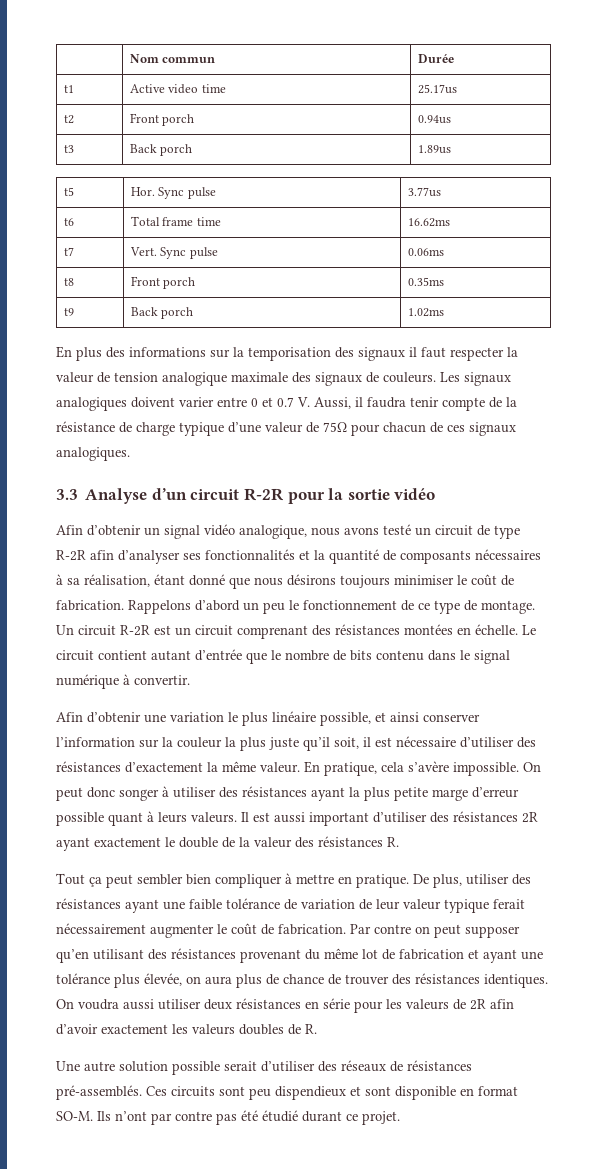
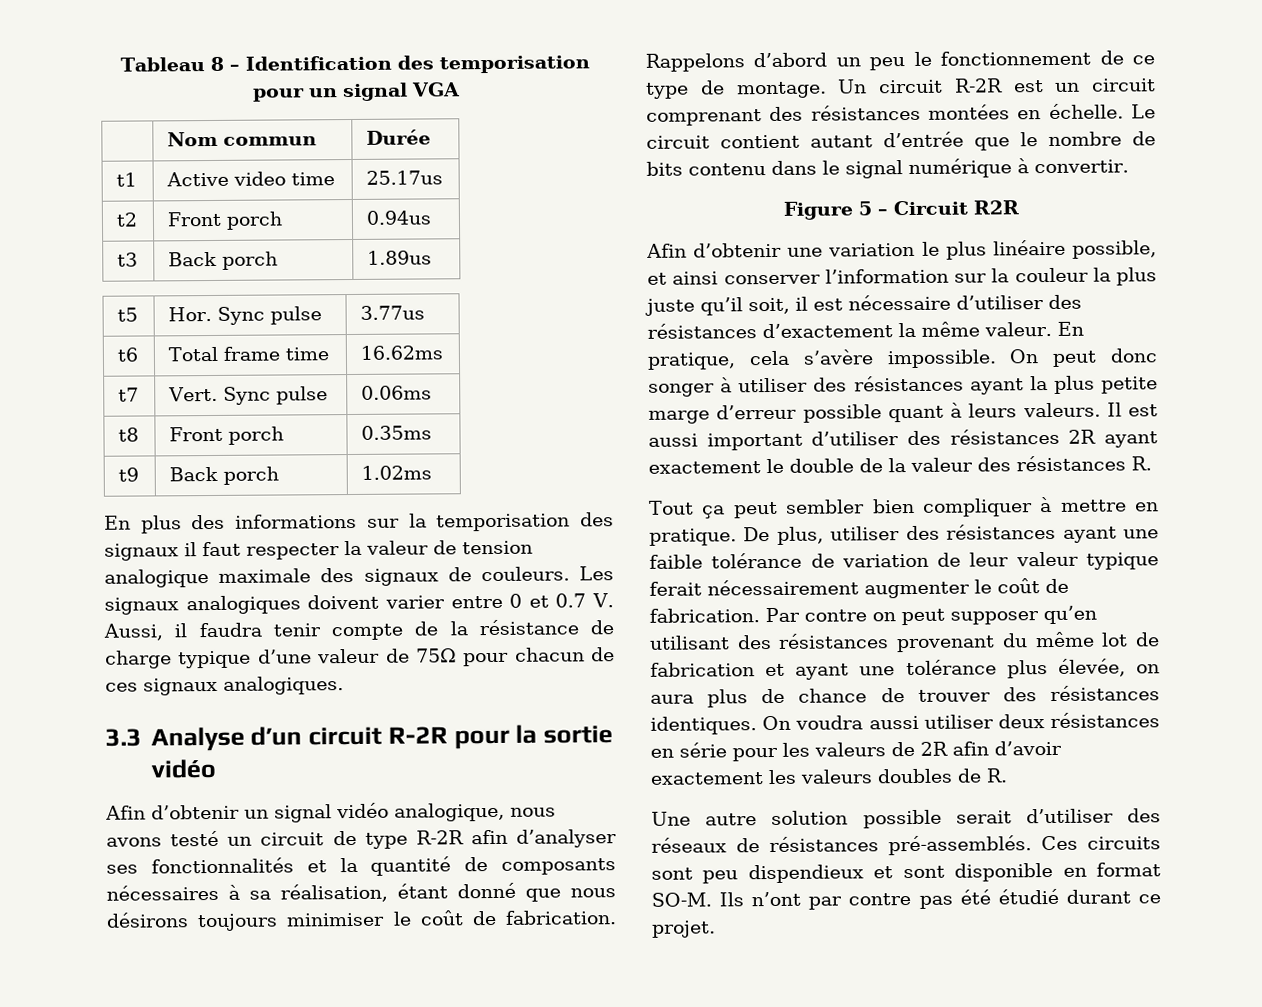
(129, 58) none -> [120,55,590,74] [252,82,460,102] Tableau 8 – Identification des temporisation pour un signal VGA //
(190, 680) none -> [783,200,1019,220] // Figure 5 – Circuit R2R

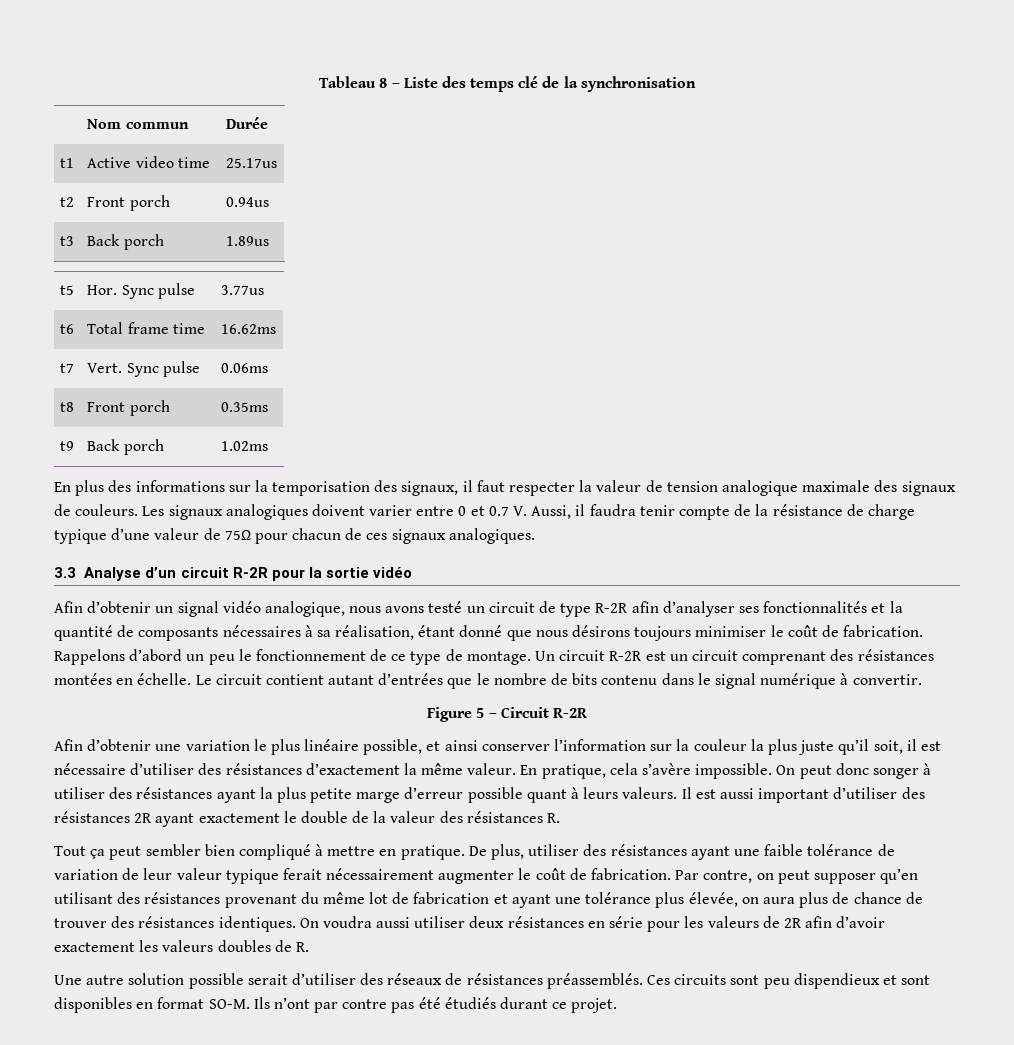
[244,55,590,74] [252,82,460,102] Identification des temporisation pour un signal VGA -> [403,76,696,92] Liste des temps clé de la synchronisation
[104,543,179,561] signaux -> [401,481,459,496] signaux,
[883,131,964,148] d’entrée -> [378,673,444,685] d’entrées
[973,200,1019,215] R2R -> [552,708,587,718] R-2R
[921,498,1033,517] compliquer -> [238,844,311,860] compliqué
[803,609,867,622] contre -> [703,870,753,883] contre,
[888,835,1032,856] pré-assemblés. -> [546,973,643,989] préassemblés.
[954,862,1054,882] disponible -> [54,997,132,1013] disponibles
[997,888,1059,905] étudié -> [444,997,496,1009] étudiés

